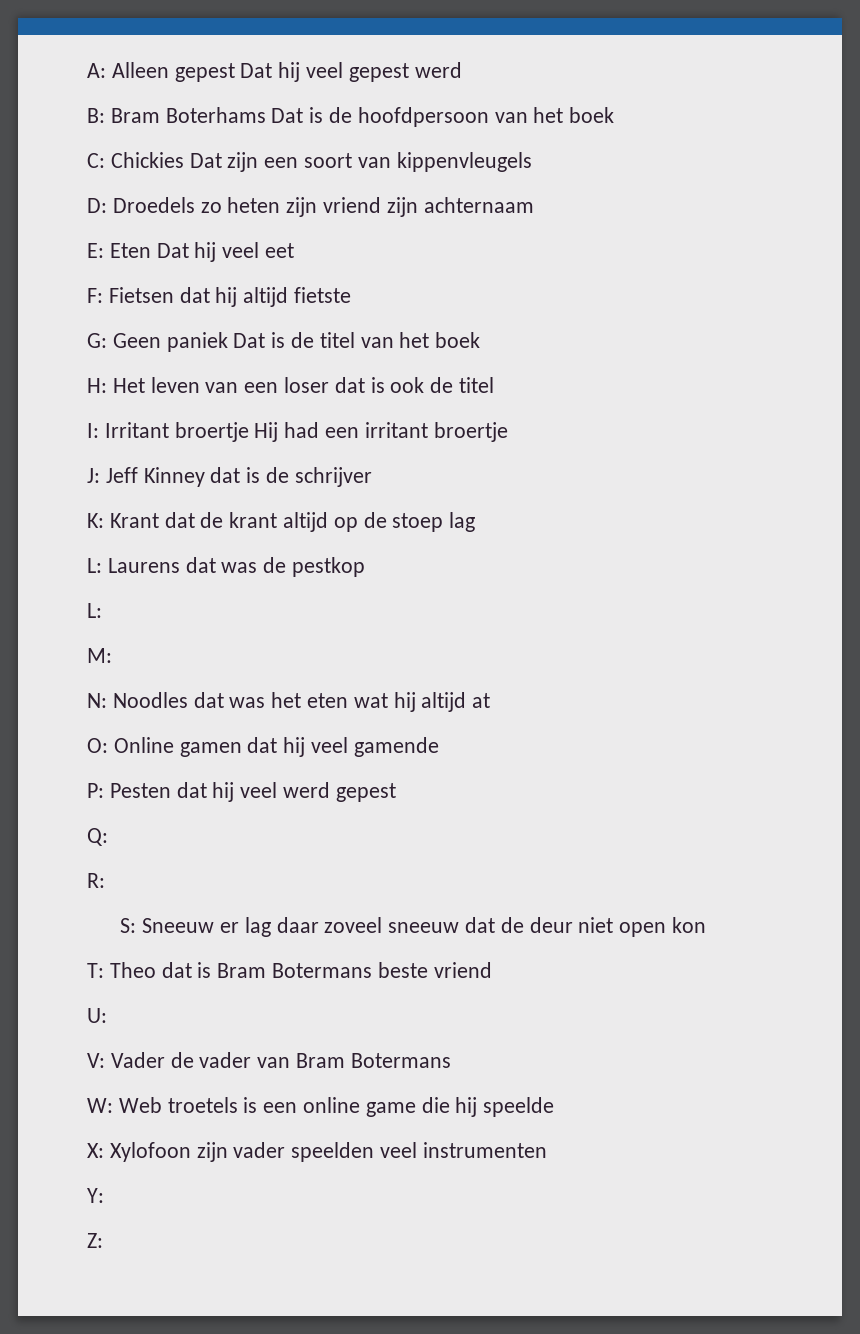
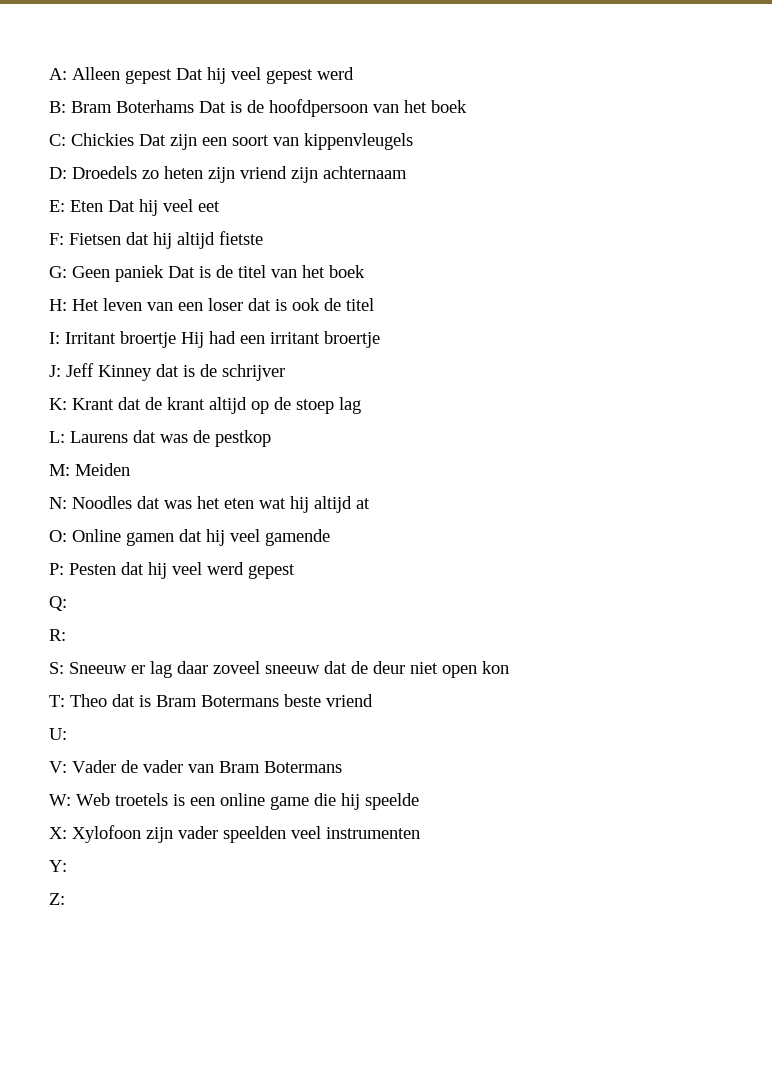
[87,603,102,618] // L: -> (271, 438) none
(112, 655) none -> [75,463,130,476] Meiden

